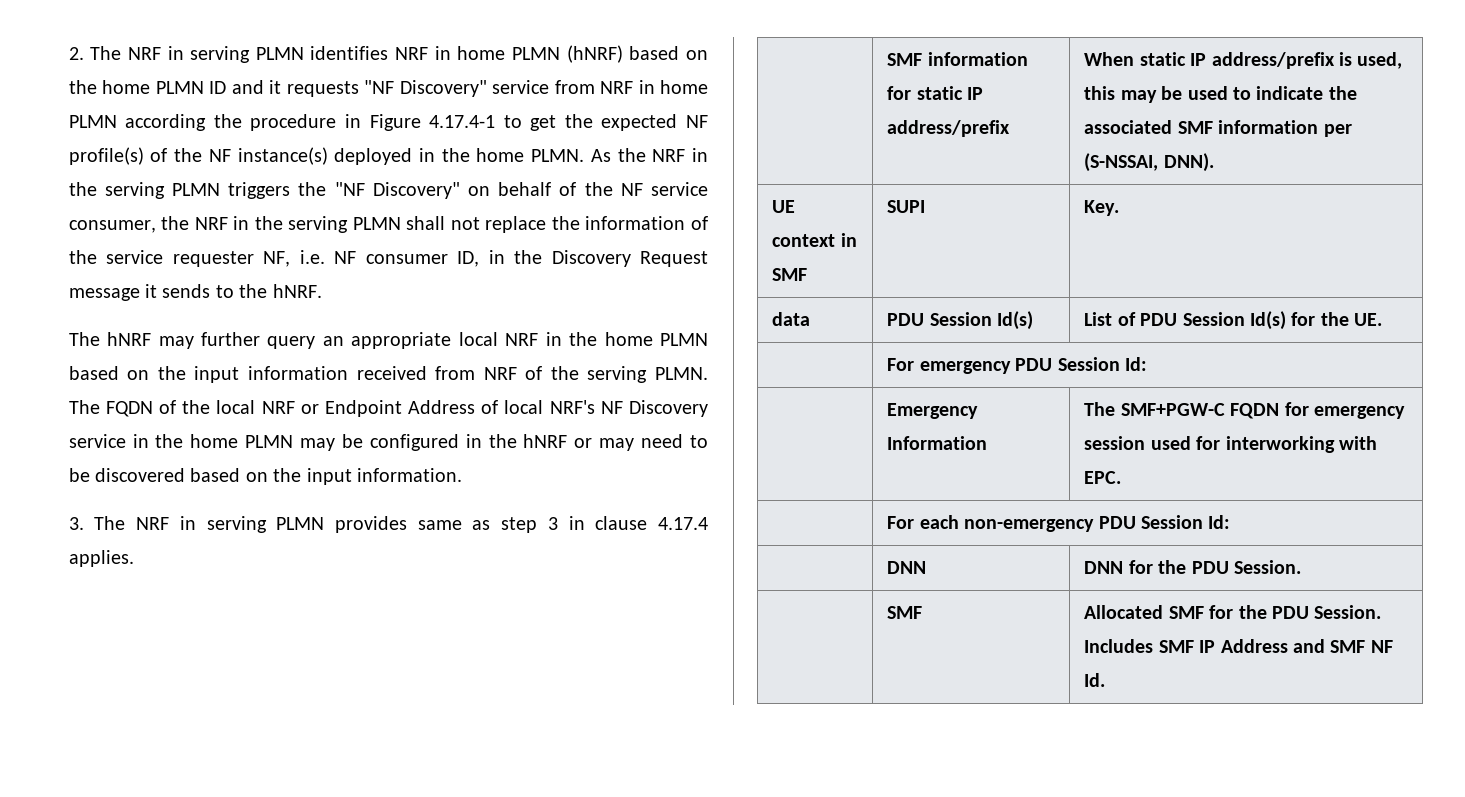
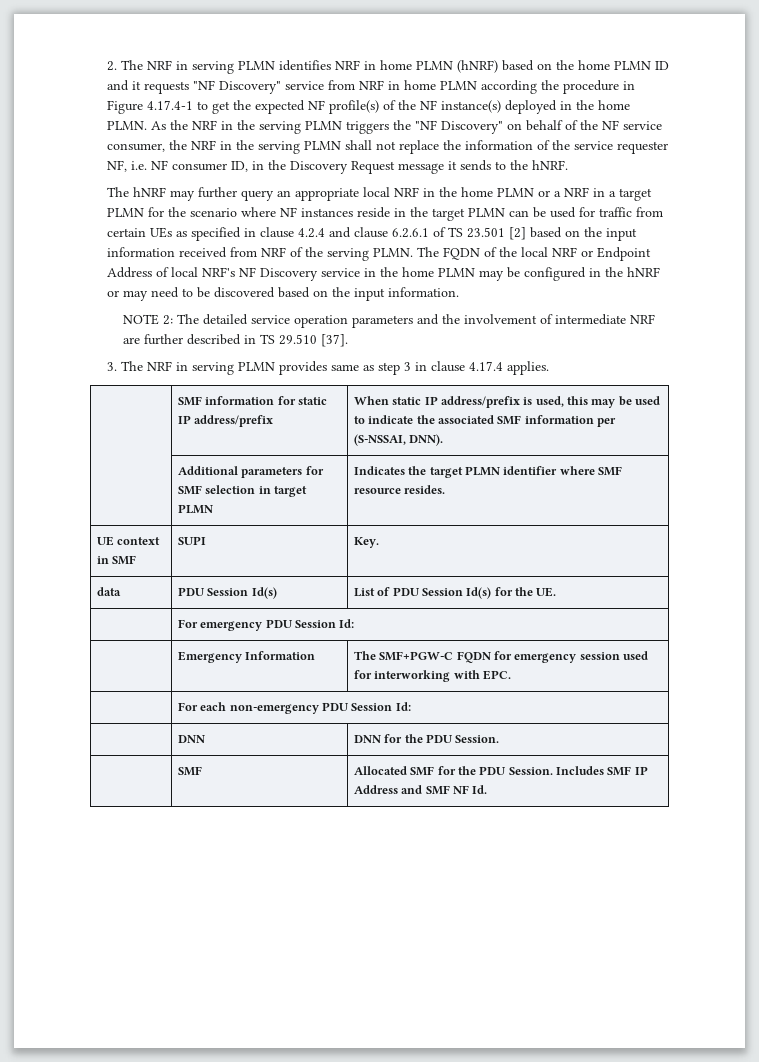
(709, 339) none -> [537,187,652,201] [106,207,663,221] [106,227,526,241] or a NRF in a target PLMN for the scenario where NF instances reside in the target PLMN can be used for traffic from certain UEs as specified in clause 4.2.4 and clause 6.2.6.1 of TS 23.501 [2]
(463, 475) none -> [123,314,656,328] [123,334,349,347] // NOTE 2: The detailed service operation parameters and the involvement of intermediate NRF are further described in TS 29.510 [37].
(1214, 162) none -> [177,466,324,478] [177,485,307,497] [177,504,213,514] [353,466,623,478] [353,485,446,494] // | Additional parameters for SMF selection in target PLMN | Indicates the target PLMN identifier where SMF resource resides.

